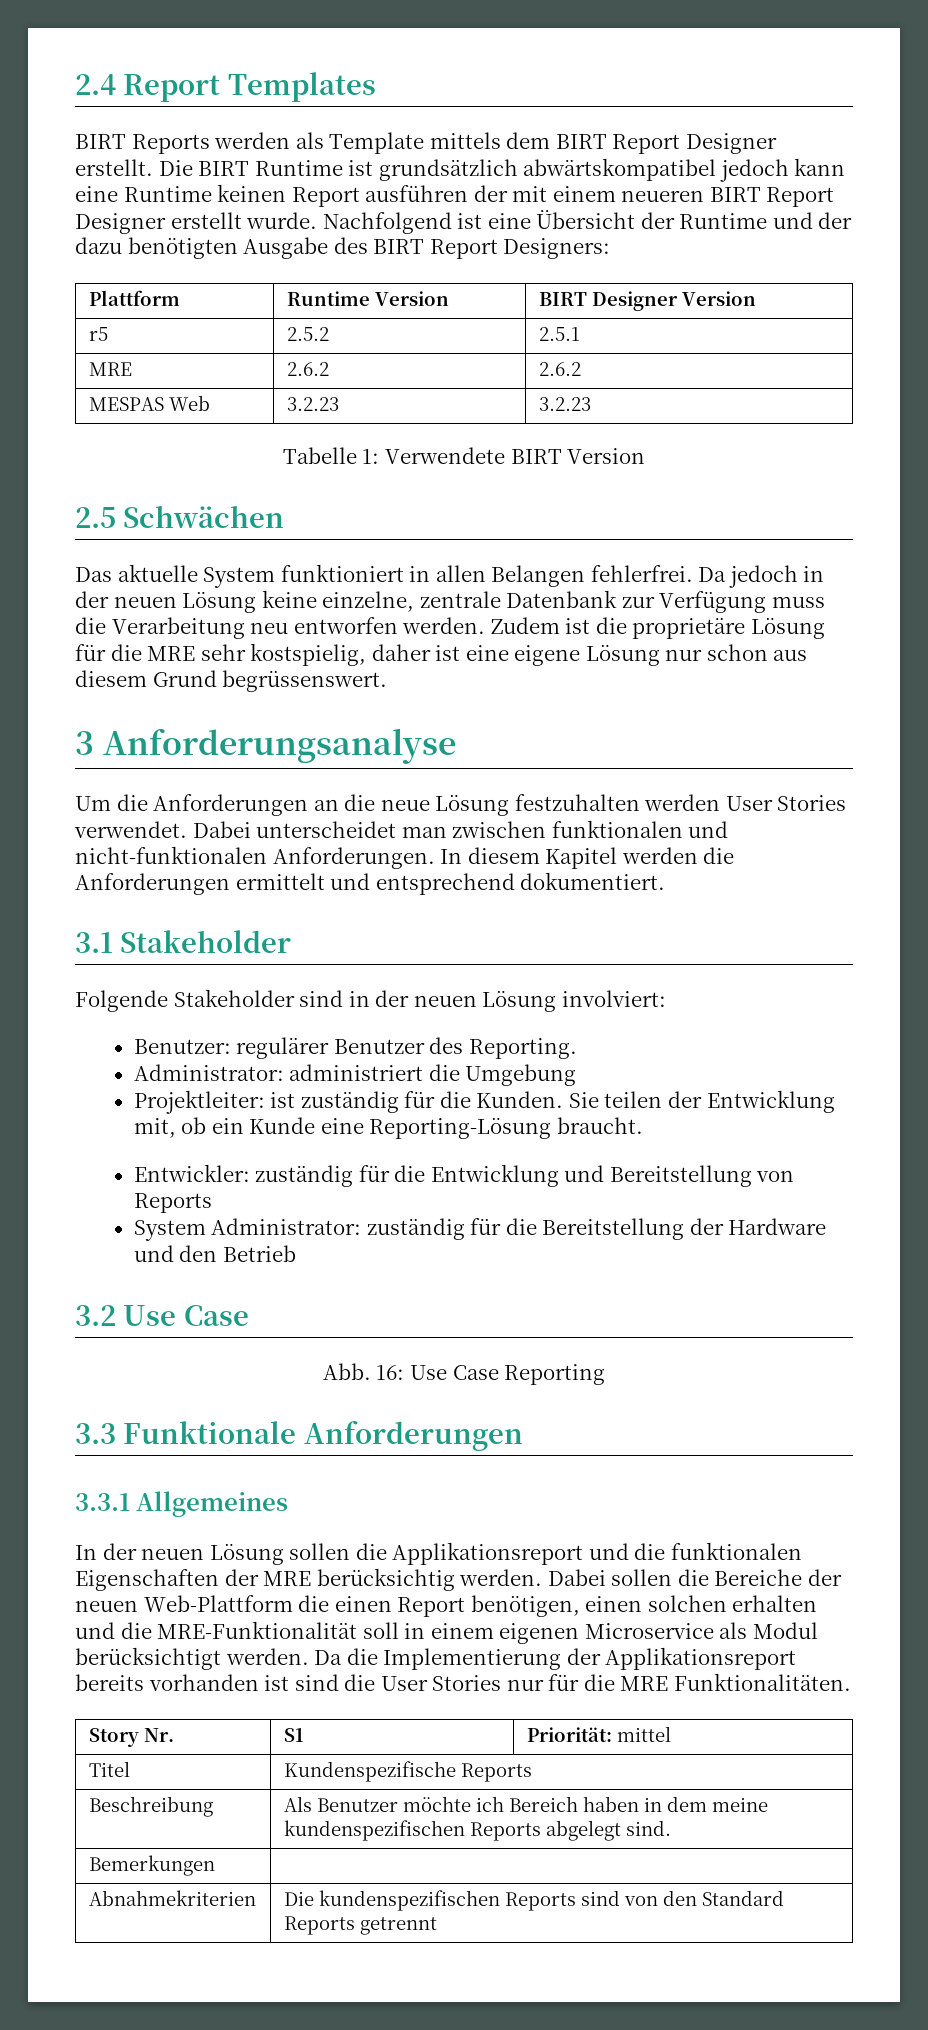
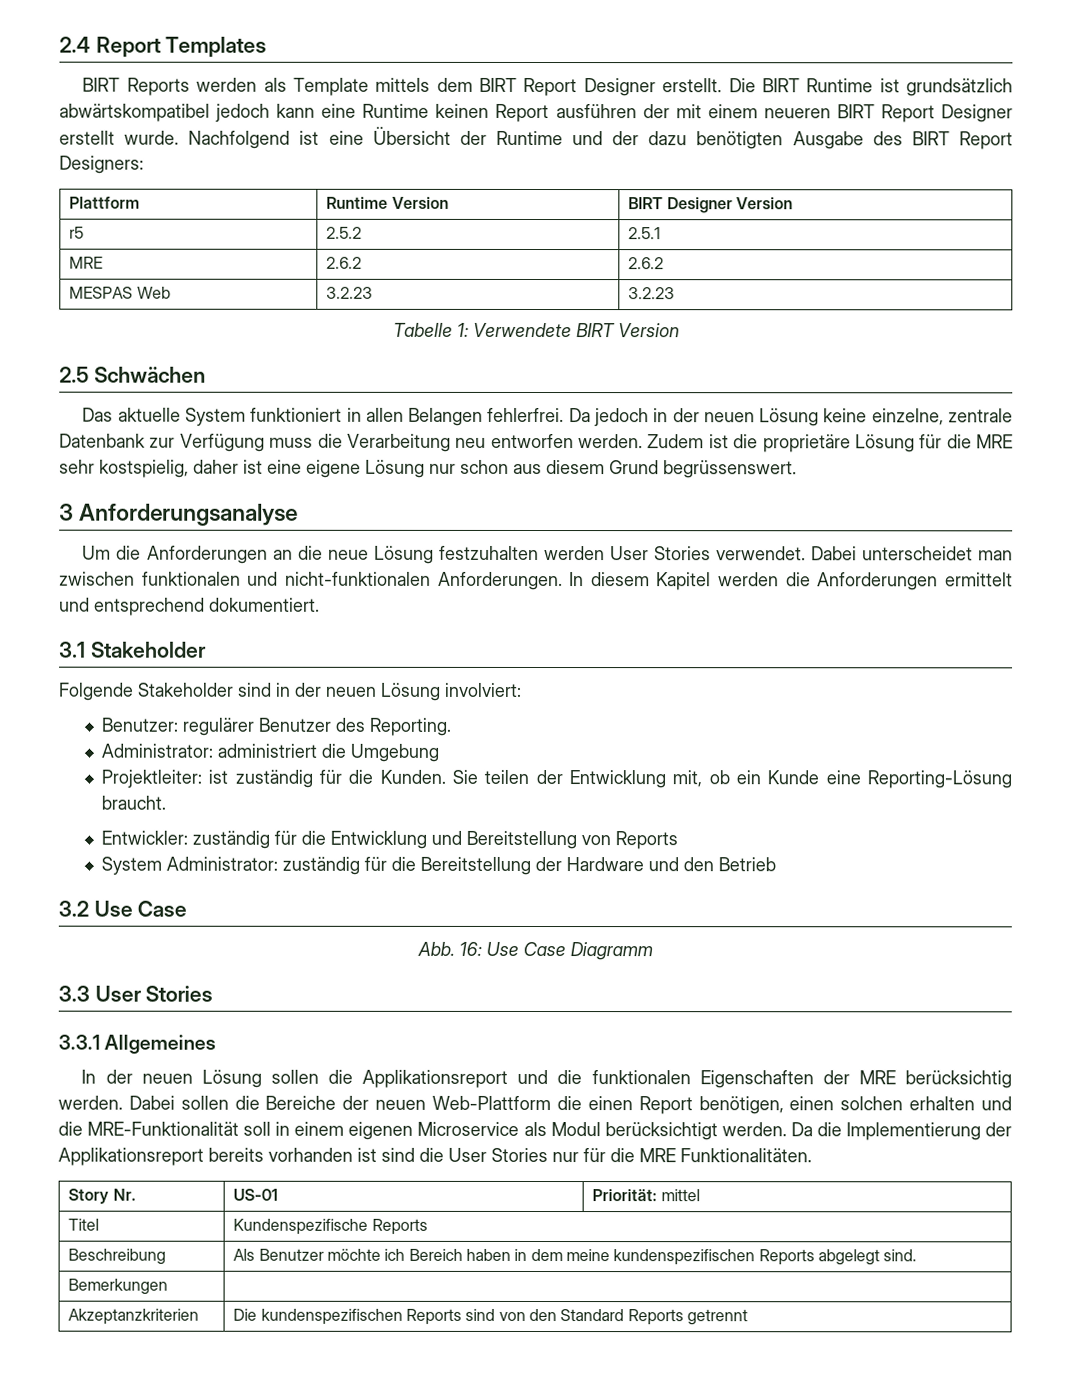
[504,1364,606,1385] Reporting -> [569,942,653,961] Diagramm
[123,1421,523,1451] Funktionale Anforderungen -> [94,985,214,1002] User Stories
[283,1728,304,1742] S1 -> [233,1188,279,1201] US-01
[88,1890,256,1906] Abnahmekriterien -> [68,1308,200,1325] Akzeptanzkriterien

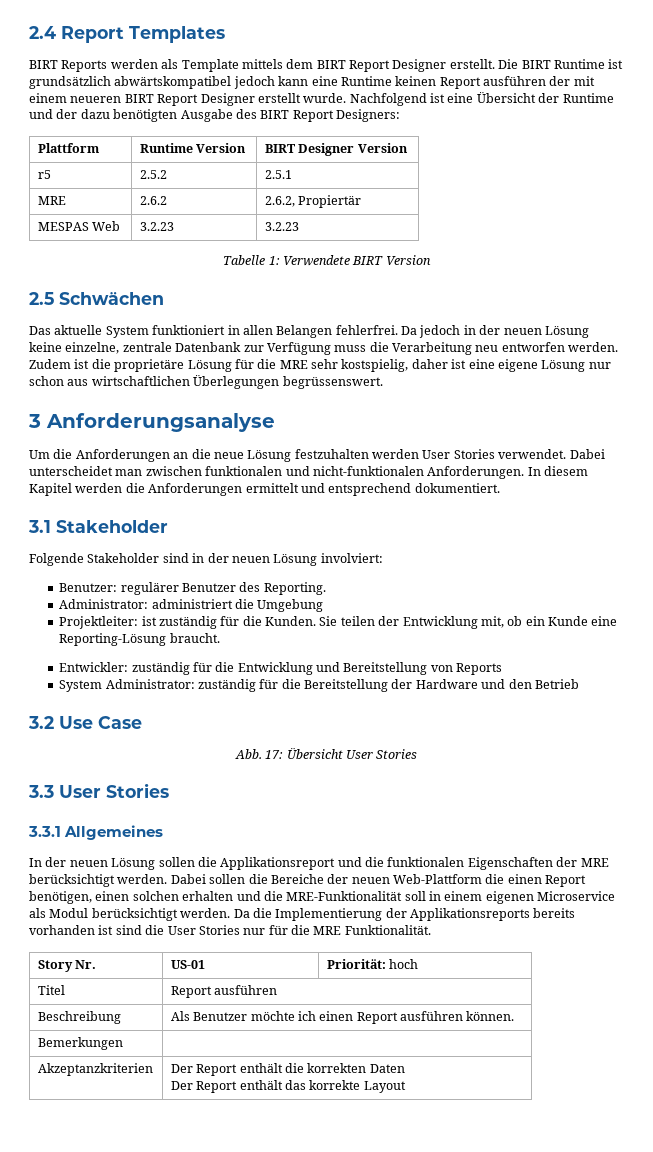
[628,257,665,270] 2.6.2 -> [264,195,362,208] 2.6.2, Propiertär
[546,460,659,475] diesem Grund -> [91,375,280,389] wirtschaftlichen Überlegungen
[458,941,653,961] 16: Use Case Diagramm -> [265,748,418,759] 17: Übersicht User Stories
[904,1070,1012,1089] berücksichtig -> [29,874,115,887] berücksichtigt
[58,1147,204,1166] Applikationsreport -> [410,908,530,921] Applikationsreports
[680,1148,812,1163] Funktionalitäten. -> [344,925,431,935] Funktionalität.
[660,1189,700,1202] mittel -> [389,959,419,969] hoch
[233,1218,428,1235] Kundenspezifische Reports -> [170,985,278,998] Report ausführen
[408,1248,918,1266] [68,1278,169,1295] [68,1308,200,1325] [233,1308,749,1326] Bereich haben in dem meine kundenspezifischen Reports abgelegt sind. // Bemerkungen | // Akzeptanzkriterien | Die kundenspezifischen Reports sind von den Standard Reports getrennt -> [319,1011,515,1024] [37,1037,123,1050] [37,1063,153,1076] [170,1063,405,1076] [170,1080,406,1093] einen Report ausführen können. // Bemerkungen | // Akzeptanzkriterien | Der Report enthält die korrekten Daten // Der Report enthält das korrekte Layout

